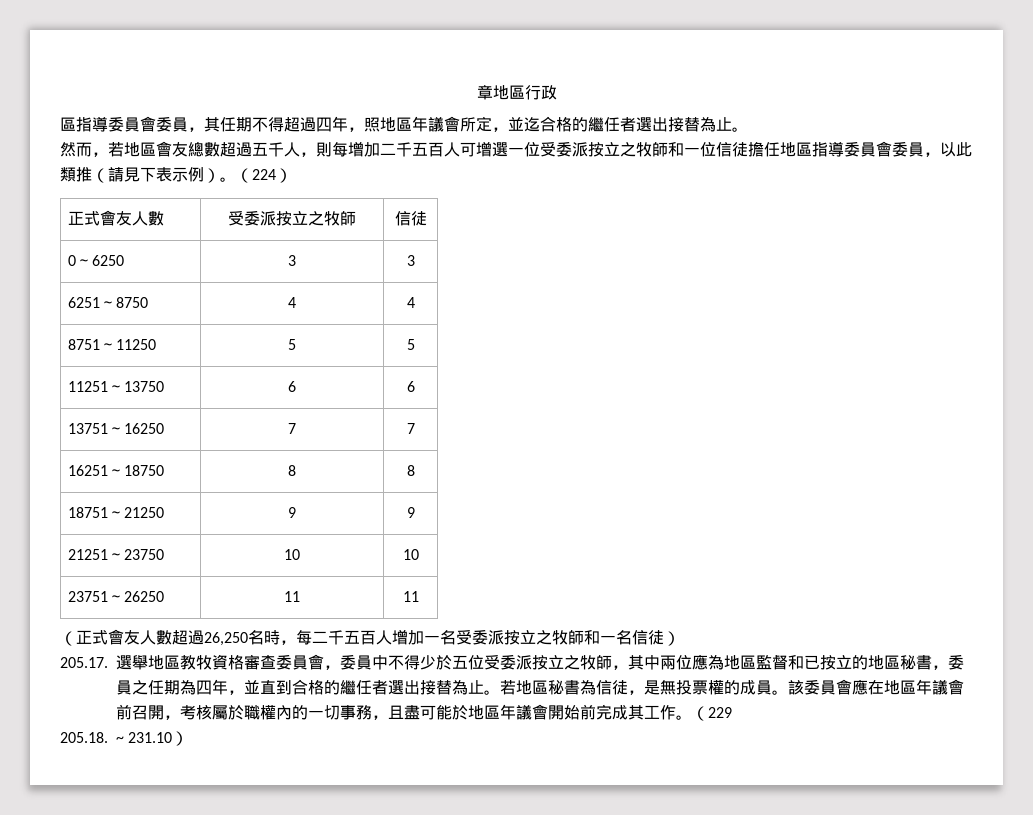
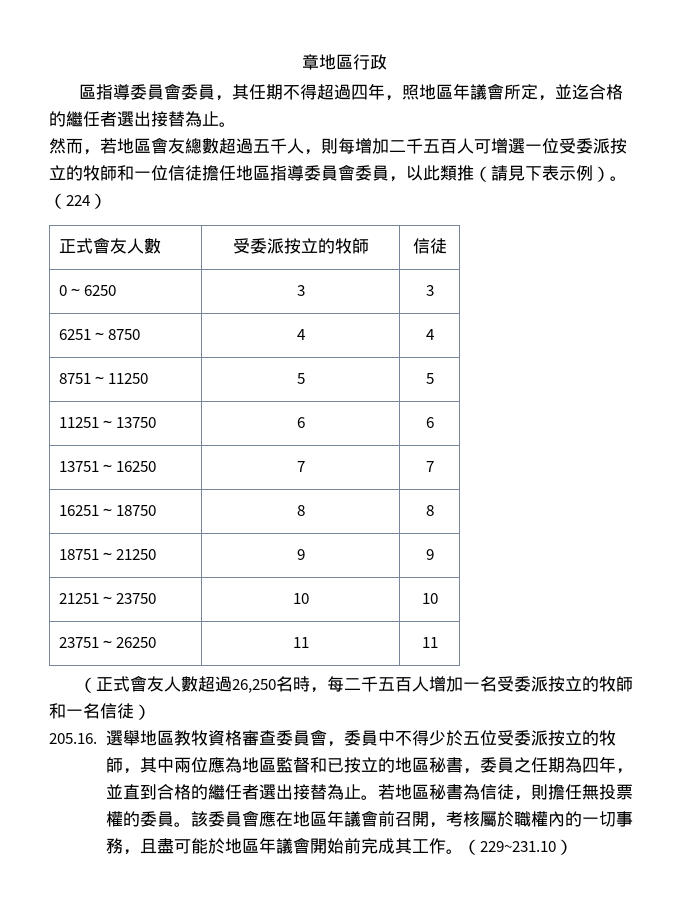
[620,142,636,157] 之 -> [66,165,83,181] 的
[308,211,324,226] 之 -> [317,238,335,254] 的
[536,630,552,645] 之 -> [582,676,600,692] 的
[60,657,108,668] 205.17. -> [49,733,97,744] 205.16.
[564,655,580,670] 之 -> [581,730,599,746] 的
[644,680,660,695] 是 -> [530,784,582,800] 則擔任
[740,680,756,695] 成 -> [139,811,157,827] 委
[708,707,732,718] [60,732,173,743] 229 // 205.18. ~ 231.10 -> [479,841,556,852] 229~231.10

